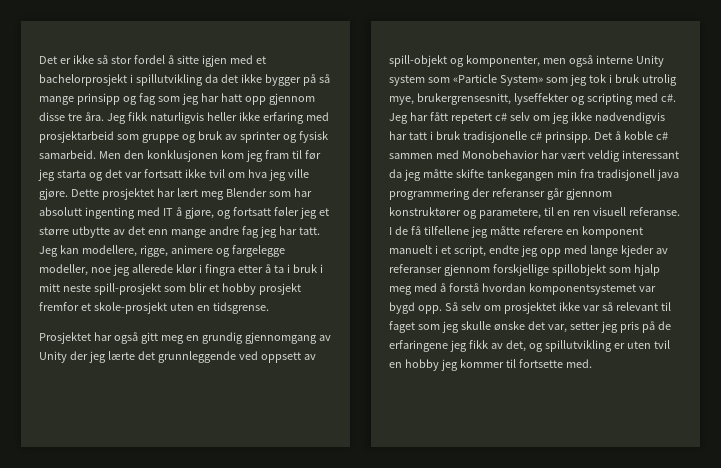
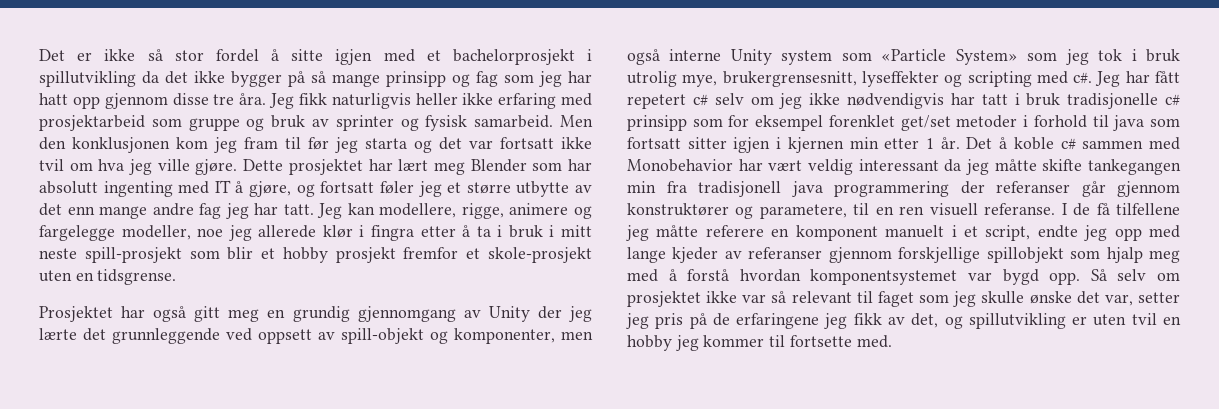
[544,131,591,143] prinsipp. -> [627,115,1180,131] [627,137,960,153] prinsipp som for eksempel forenklet get/set metoder i forhold til java som fortsatt sitter igjen i kjernen min etter 1 år.

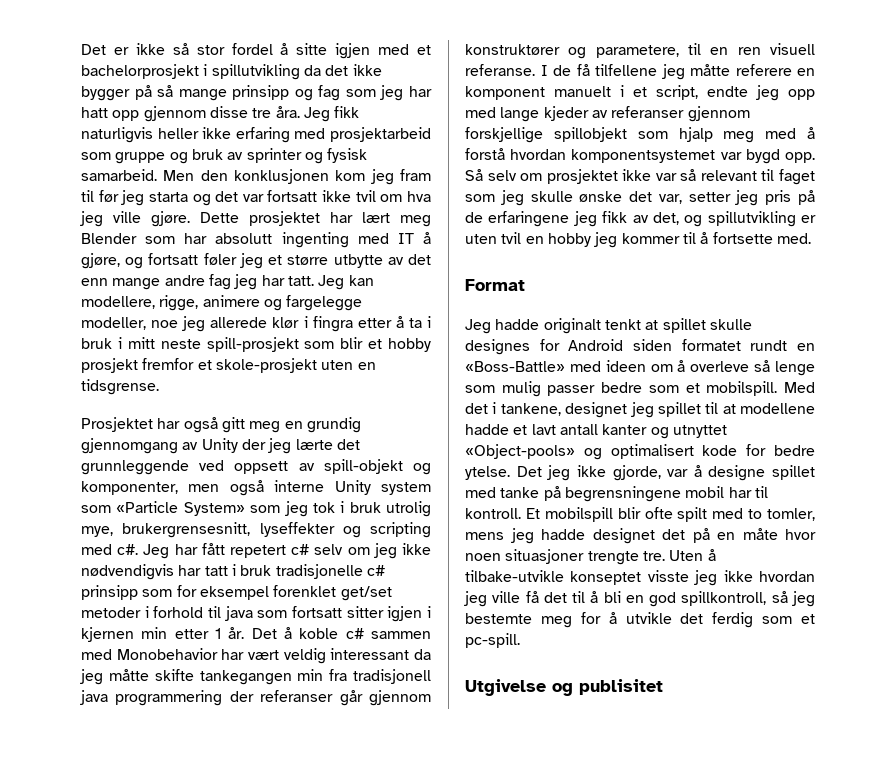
(786, 341) none -> [700,232,709,244] å
(892, 341) none -> [465,279,525,291] [465,318,752,334] [465,339,815,355] [465,360,815,376] [465,381,815,397] [465,402,815,418] [465,424,727,439] [465,444,815,460] [465,465,815,481] [465,486,768,502] [465,507,815,522] [465,528,816,544] [465,549,716,565] [465,570,815,586] [464,591,815,607] [465,612,815,628] [465,633,520,648] [465,679,663,696] // Format // Jeg hadde originalt tenkt at spillet skulle designes for Android siden formatet rundt en «Boss-Battle» med ideen om å overleve så lenge som mulig passer bedre som et mobilspill. Med det i tankene, designet jeg spillet til at modellene hadde et lavt antall kanter og utnyttet «Object-pools» og optimalisert kode for bedre ytelse. Det jeg ikke gjorde, var å designe spillet med tanke på begrensningene mobil har til kontroll. Et mobilspill blir ofte spilt med to tomler, mens jeg hadde designet det på en måte hvor noen situasjoner trengte tre. Uten å tilbake-utvikle konseptet visste jeg ikke hvordan jeg ville få det til å bli en god spillkontroll, så jeg bestemte meg for å utvikle det ferdig som et pc-spill. // Utgivelse og publisitet

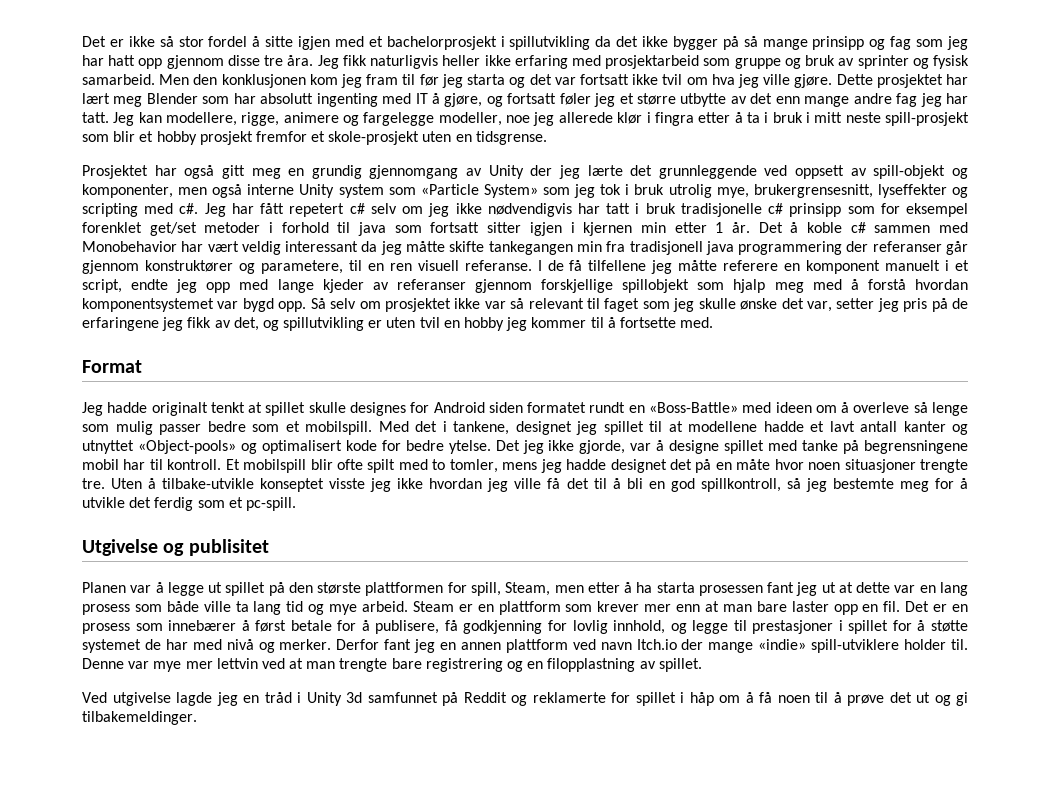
(663, 687) none -> [82,582,968,596] [82,601,969,615] [82,620,968,634] [82,639,969,653] [82,658,702,672] [82,692,968,706] [82,711,197,725] // Planen var å legge ut spillet på den største plattformen for spill, Steam, men etter å ha starta prosessen fant jeg ut at dette var en lang prosess som både ville ta lang tid og mye arbeid. Steam er en plattform som krever mer enn at man bare laster opp en fil. Det er en prosess som innebærer å først betale for å publisere, få godkjenning for lovlig innhold, og legge til prestasjoner i spillet for å støtte systemet de har med nivå og merker. Derfor fant jeg en annen plattform ved navn Itch.io der mange «indie» spill-utviklere holder til. Denne var mye mer lettvin ved at man trengte bare registrering og en filopplastning av spillet. // Ved utgivelse lagde jeg en tråd i Unity 3d samfunnet på Reddit og reklamerte for spillet i håp om å få noen til å prøve det ut og gi tilbakemeldinger.

